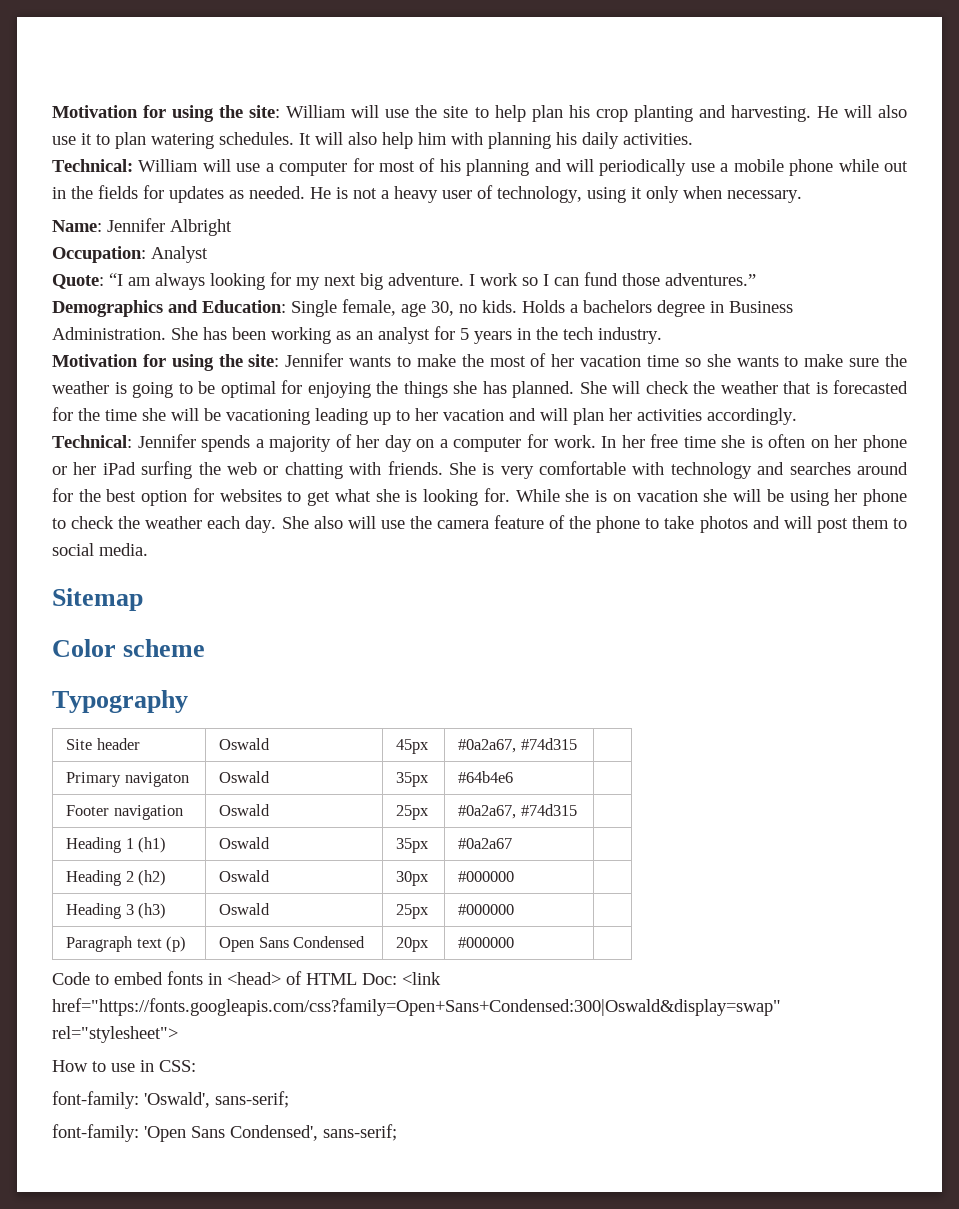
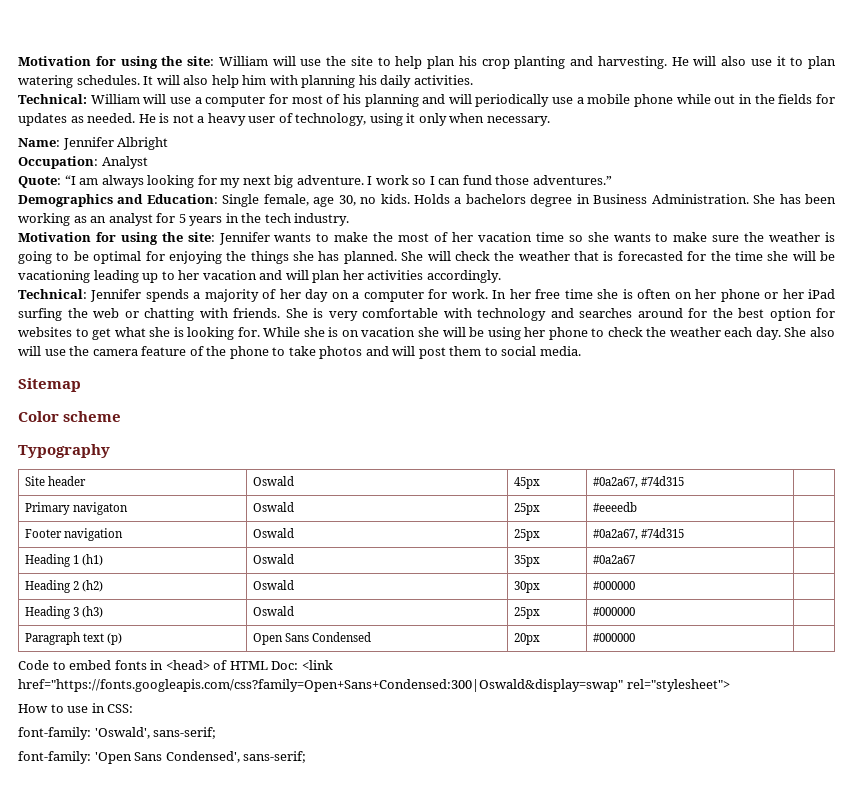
[396,772,430,787] [458,771,514,783] 35px | #64b4e6 -> [514,503,541,515] [593,502,638,512] 25px | #eeeedb

